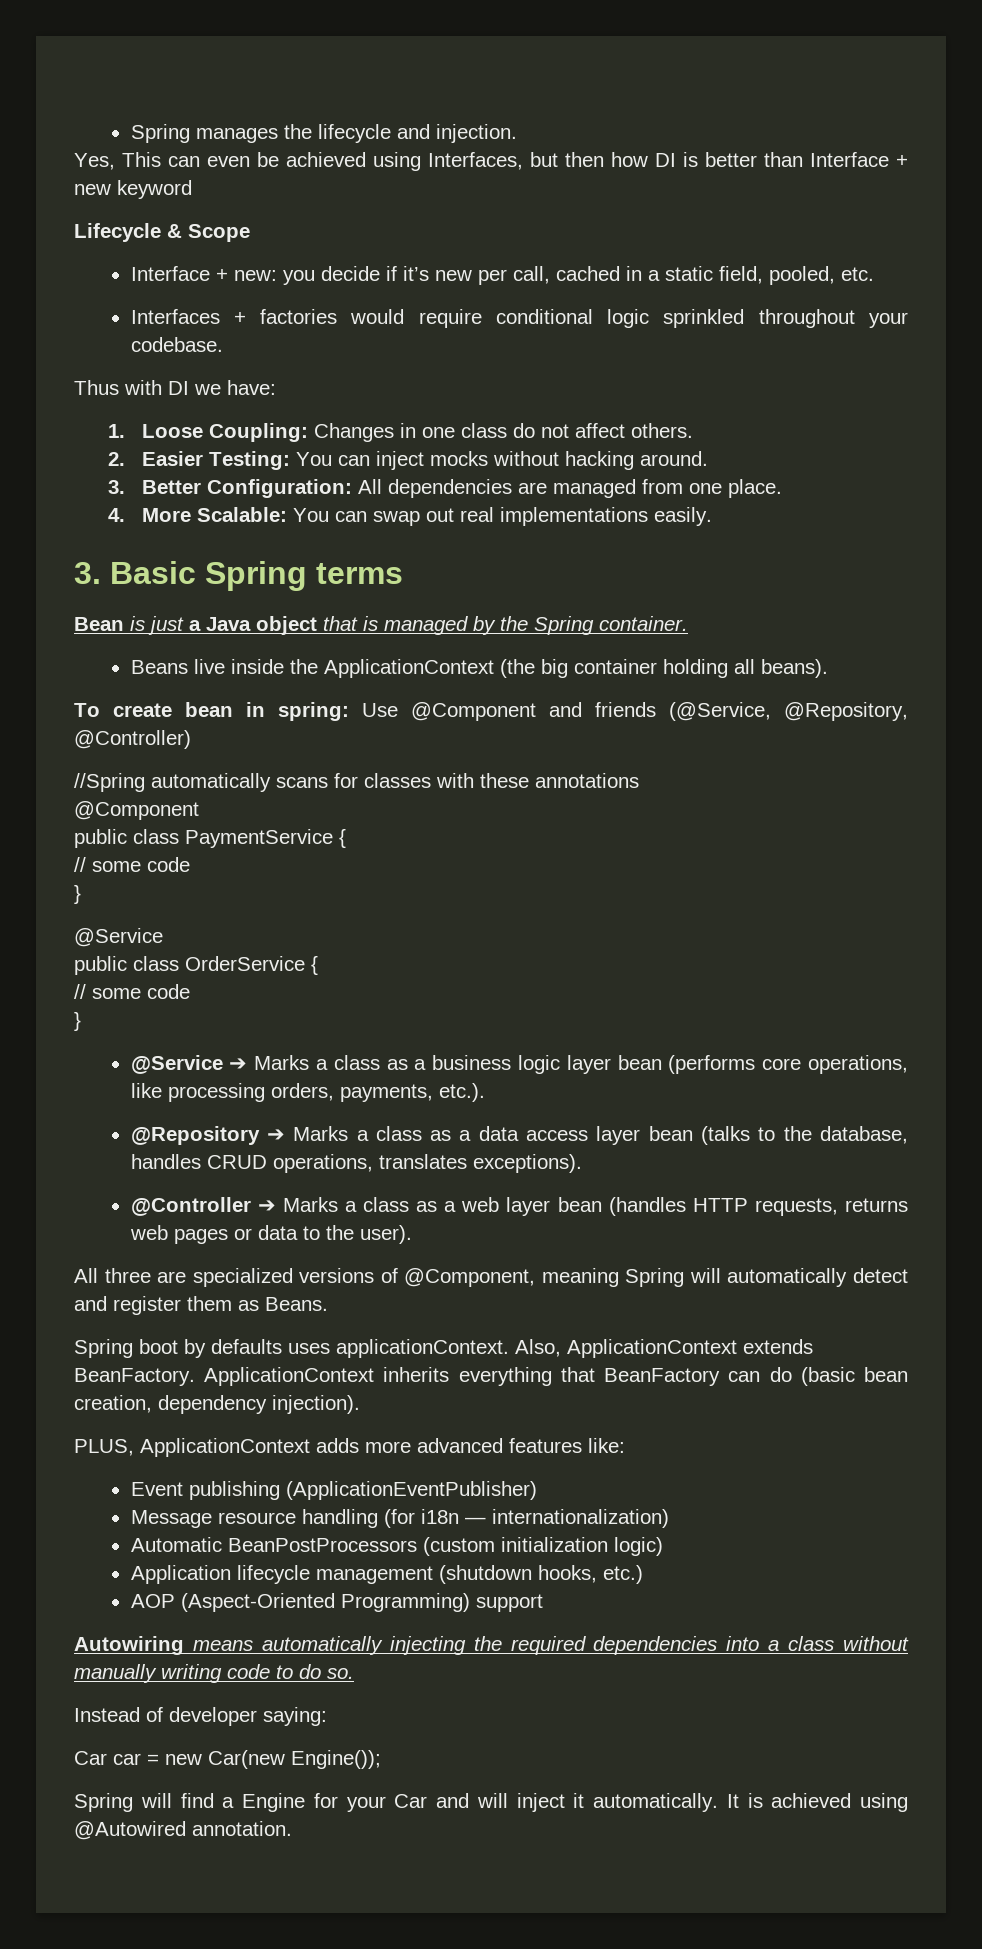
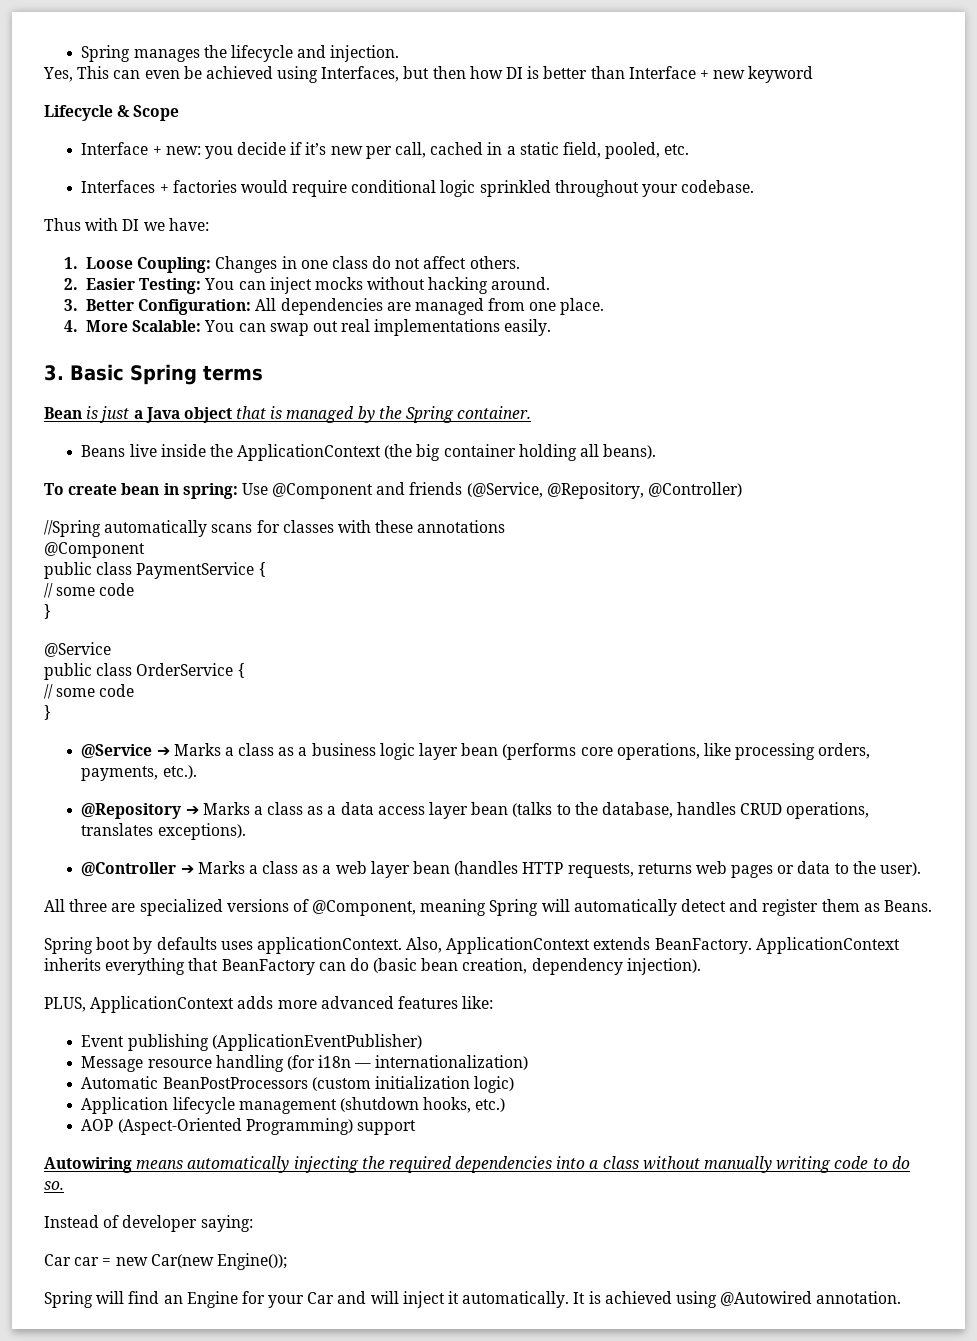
[222,1797,235,1808] a -> [163,1295,183,1304] an

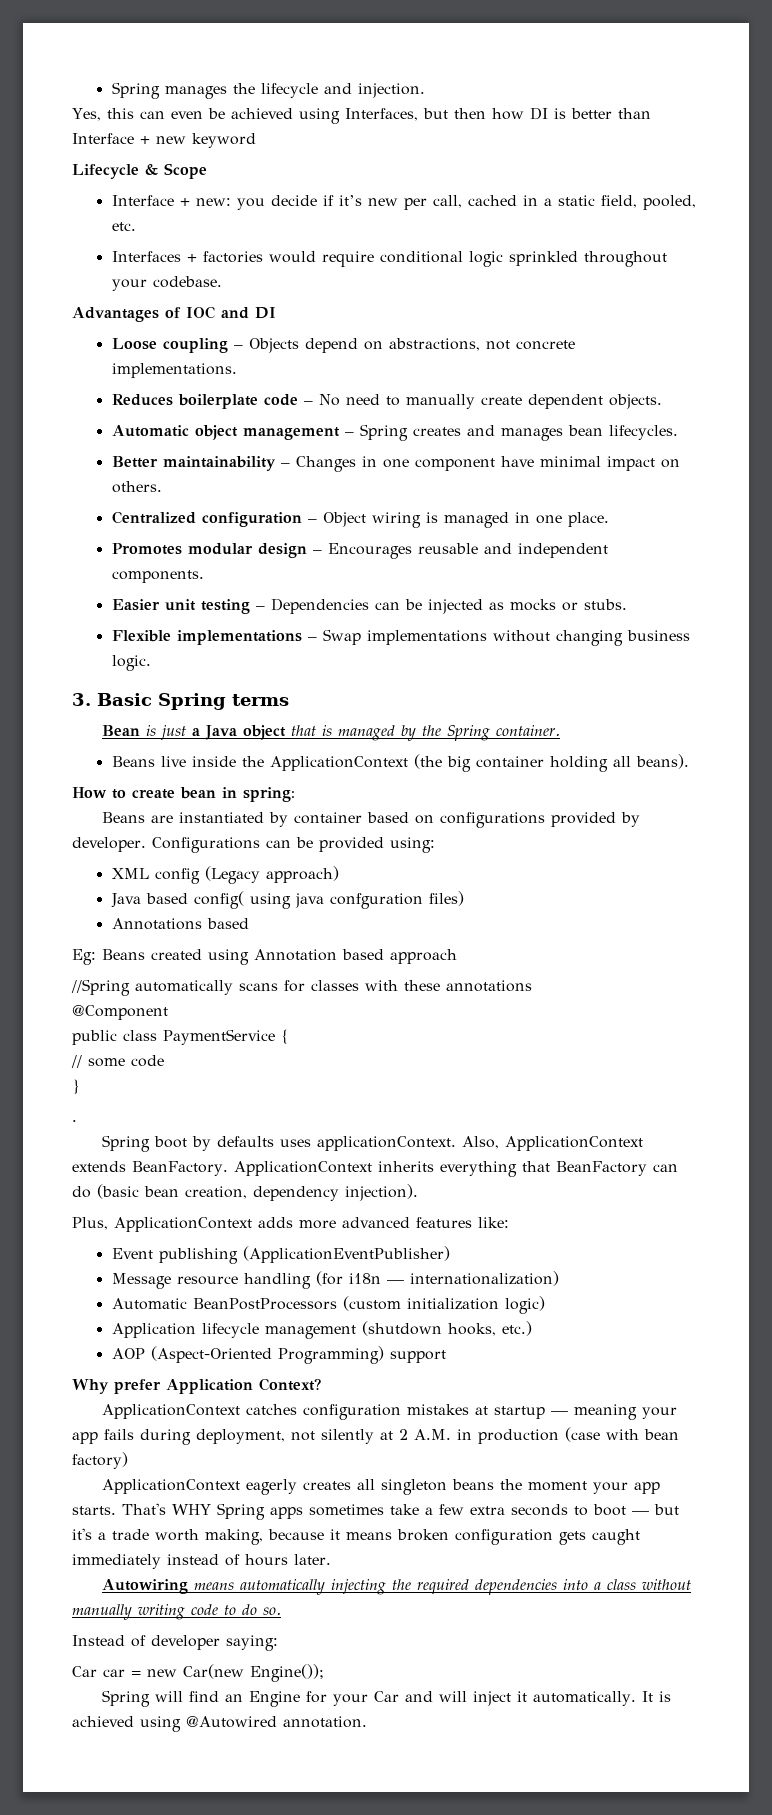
[77,66,110,79] This -> [106,108,134,119] this
[44,218,209,231] [64,256,520,273] [64,277,551,294] [64,298,605,315] [64,319,552,336] Thus with DI we have: // 1. Loose Coupling: Changes in one class do not affect others. // 2. Easier Testing: You can inject mocks without hacking around. // 3. Better Configuration: All dependencies are managed from one place. // 4. More Scalable: You can swap out real implementations easily. -> [72,306,276,322] [111,338,575,353] [111,363,237,378] [111,394,662,409] [111,424,678,441] [111,456,680,472] [111,481,162,493] [111,511,609,528] [111,543,608,559] [111,570,204,583] [111,598,627,614] [111,629,690,646] [111,655,151,671] Advantages of IOC and DI // Loose coupling – Objects depend on abstractions, not concrete implementations. // Reduces boilerplate code – No need to manually create dependent objects. // Automatic object management – Spring creates and manages bean lifecycles. // Better maintainability – Changes in one component have minimal impact on others. // Centralized configuration – Object wiring is managed in one place. // Promotes modular design – Encourages reusable and independent components. // Easier unit testing – Dependencies can be injected as mocks or stubs. // Flexible implementations – Swap implementations without changing business logic.
[44,483,64,495] To -> [72,787,126,799] How to
[241,482,743,499] Use @Component and friends (@Service, @Repository, @Controller) -> [101,812,640,828] [72,837,435,853] [111,866,339,884] [110,891,464,909] [111,918,249,930] [72,949,457,965] // Beans are instantiated by container based on configurations provided by developer. Configurations can be provided using: // XML config (Legacy approach) // Java based config( using java confguration files) // Annotations based // Eg: Beans created using Annotation based approach
[44,642,111,657] [44,663,245,680] [44,684,135,699] [44,705,51,720] [81,743,871,760] [81,765,197,781] [81,802,870,819] [81,823,246,840] [81,861,922,878] [44,899,932,916] @Service // public class OrderService { // // some code // } // @Service ➔ Marks a class as a business logic layer bean (performs core operations, like processing orders, payments, etc.). // @Repository ➔ Marks a class as a data access layer bean (talks to the database, handles CRUD operations, translates exceptions). // @Controller ➔ Marks a class as a web layer bean (handles HTTP requests, returns web pages or data to the user). // All three are specialized versions of @Component, meaning Spring will automatically detect and register them as Beans. -> [72,1119,77,1122] .
[44,997,86,1012] PLUS, -> [72,1217,108,1230] Plus,
(416, 1127) none -> [72,1378,321,1394] [101,1404,677,1420] [72,1427,679,1445] [72,1452,128,1469] [101,1479,660,1495] [72,1503,679,1520] [72,1528,640,1545] [72,1554,331,1569] // Why prefer Application Context? // ApplicationContext catches configuration mistakes at startup — meaning your app fails during deployment, not silently at 2 A.M. in production (case with bean factory) // ApplicationContext eagerly creates all singleton beans the moment your app starts. That's WHY Spring apps sometimes take a few extra seconds to boot — but it's a trade worth making, because it means broken configuration gets caught immediately instead of hours later.

